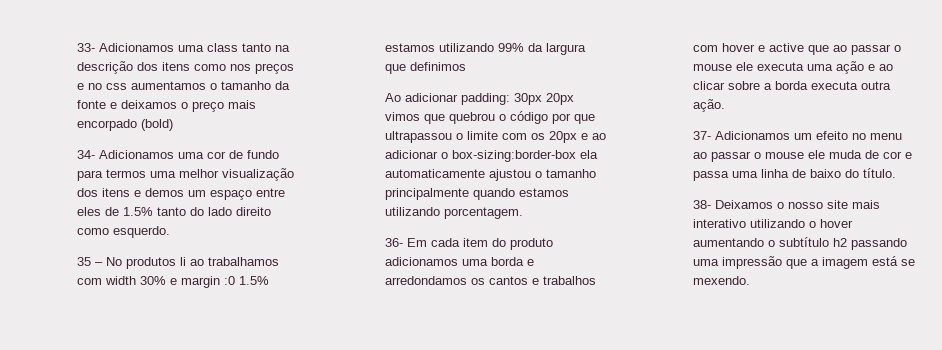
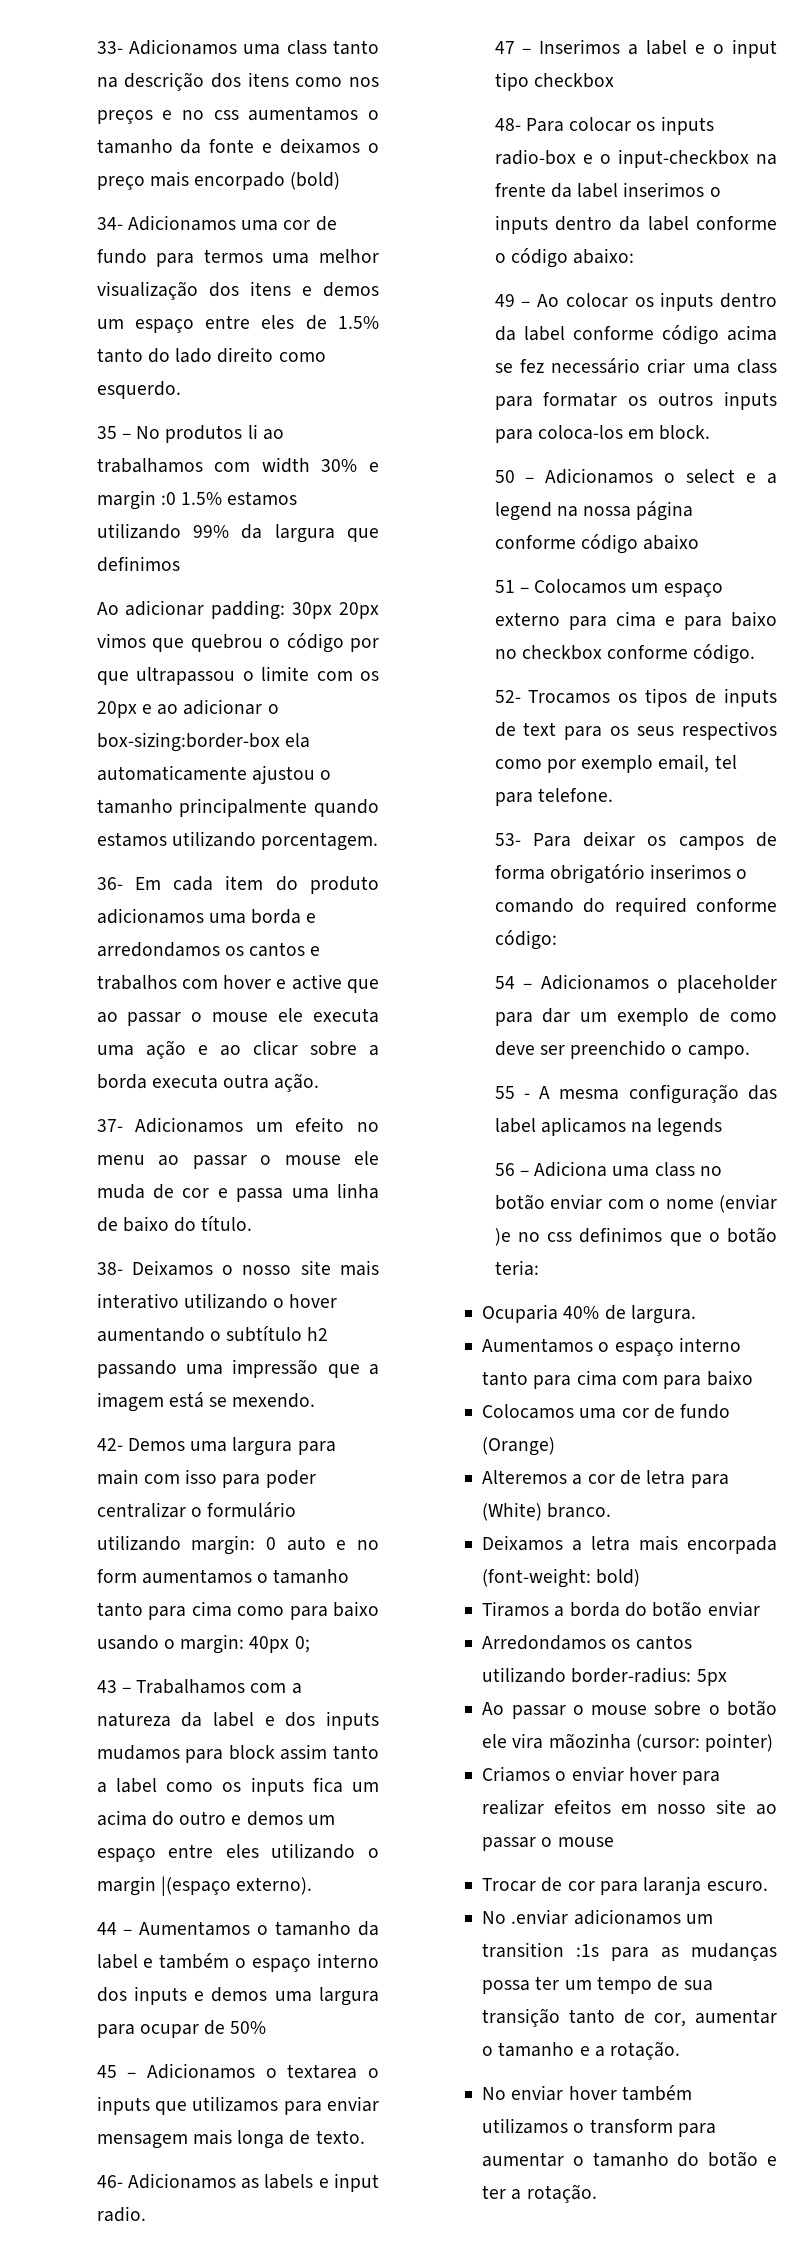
(750, 280) none -> [96,1437,336,1456] [96,1469,316,1488] [96,1502,297,1518] [96,1535,379,1555] [96,1569,350,1584] [96,1601,379,1620] [96,1634,310,1654] [96,1679,302,1694] [96,1711,379,1730] [96,1744,380,1763] [96,1777,380,1796] [96,1810,335,1826] [96,1843,380,1862] [96,1876,313,1896] [96,1921,380,1936] [96,1953,380,1972] [96,1986,379,2006] [96,2020,267,2038] [96,2063,379,2079] [96,2096,380,2115] [96,2129,365,2149] [96,2173,379,2192] [96,2206,146,2222] [494,39,777,58] [494,72,614,91] [494,116,714,135] [494,149,777,168] [494,182,721,198] [494,215,777,234] [494,248,635,268] [494,292,777,311] [494,325,777,345] [494,358,777,374] [494,391,777,410] [494,425,711,443] [494,468,777,484] [494,501,694,521] [494,534,700,554] [494,579,723,597] [494,611,777,630] [494,644,756,664] [494,688,777,707] [494,721,777,740] [494,754,737,773] [494,788,613,806] [494,831,777,850] [494,864,748,884] [494,897,777,916] [494,930,557,950] [494,974,777,993] [494,1008,777,1026] [494,1040,750,1059] [494,1084,777,1104] [494,1117,723,1137] [494,1161,722,1177] [494,1194,777,1213] [494,1227,777,1246] [494,1260,539,1276] [482,1304,697,1324] [482,1337,742,1356] [482,1370,753,1389] [482,1404,731,1419] [482,1437,556,1456] [482,1470,729,1488] [482,1502,612,1521] [482,1535,777,1554] [482,1568,641,1588] [482,1601,760,1617] [482,1635,692,1650] [482,1667,727,1686] [482,1700,777,1719] [482,1733,774,1752] [482,1766,721,1785] [482,1799,777,1815] [482,1837,614,1851] [482,1876,768,1895] [482,1909,714,1925] [482,1942,777,1961] [482,1976,713,1994] [482,2008,777,2027] [482,2041,681,2060] [482,2085,693,2101] [482,2118,717,2137] [482,2151,777,2167] [482,2184,597,2203] // 42- Demos uma largura para main com isso para poder centralizar o formulário utilizando margin: 0 auto e no form aumentamos o tamanho tanto para cima como para baixo usando o margin: 40px 0; // 43 – Trabalhamos com a natureza da label e dos inputs mudamos para block assim tanto a label como os inputs fica um acima do outro e demos um espaço entre eles utilizando o margin |(espaço externo). // 44 – Aumentamos o tamanho da label e também o espaço interno dos inputs e demos uma largura para ocupar de 50% // 45 – Adicionamos o textarea o inputs que utilizamos para enviar mensagem mais longa de texto. // 46- Adicionamos as labels e input radio. // 47 – Inserimos a label e o input tipo checkbox // 48- Para colocar os inputs radio-box e o input-checkbox na frente da label inserimos o inputs dentro da label conforme o código abaixo: // 49 – Ao colocar os inputs dentro da label conforme código acima se fez necessário criar uma class para formatar os outros inputs para coloca-los em block. // 50 – Adicionamos o select e a legend na nossa página conforme código abaixo // 51 – Colocamos um espaço externo para cima e para baixo no checkbox conforme código. // 52- Trocamos os tipos de inputs de text para os seus respectivos como por exemplo email, tel para telefone. // 53- Para deixar os campos de forma obrigatório inserimos o comando do required conforme código: // 54 – Adicionamos o placeholder para dar um exemplo de como deve ser preenchido o campo. // 55 - A mesma configuração das label aplicamos na legends // 56 – Adiciona uma class no botão enviar com o nome (enviar )e no css definimos que o botão teria: // Ocuparia 40% de largura. // Aumentamos o espaço interno tanto para cima com para baixo // Colocamos uma cor de fundo (Orange) // Alteremos a cor de letra para (White) branco. // Deixamos a letra mais encorpada (font-weight: bold) // Tiramos a borda do botão enviar // Arredondamos os cantos utilizando border-radius: 5px // Ao passar o mouse sobre o botão ele vira mãozinha (cursor: pointer) // Criamos o enviar hover para realizar efeitos em nosso site ao passar o mouse // Trocar de cor para laranja escuro. // No .enviar adicionamos um transition :1s para as mudanças possa ter um tempo de sua transição tanto de cor, aumentar o tamanho e a rotação. // No enviar hover também utilizamos o transform para aumentar o tamanho do botão e ter a rotação.

